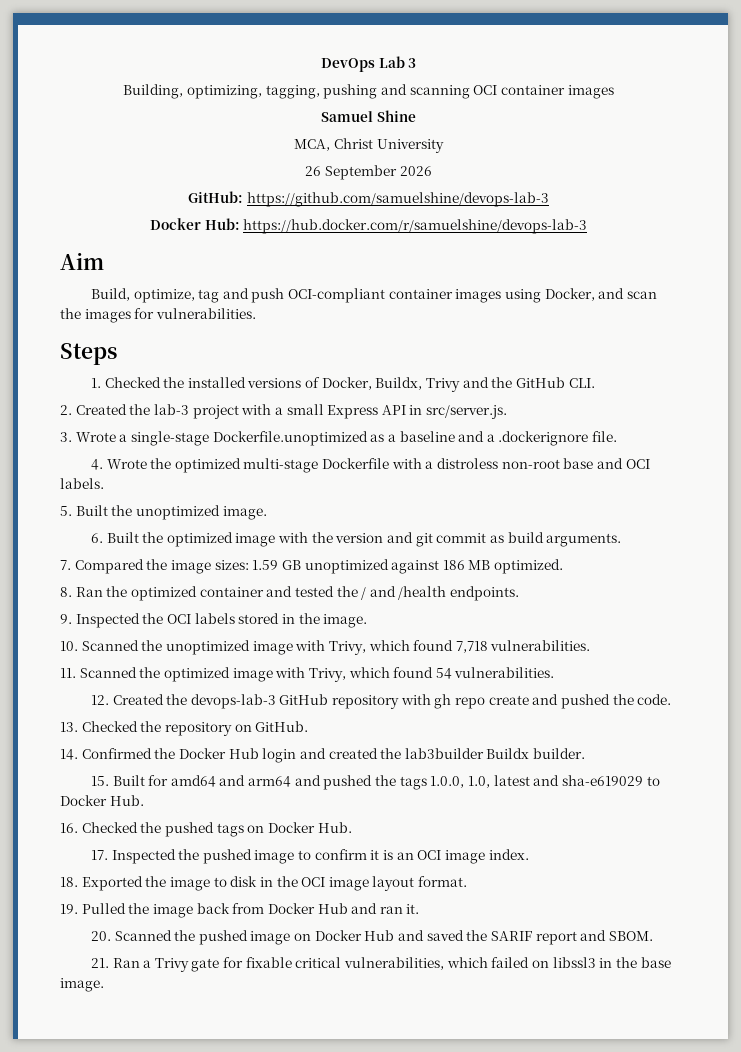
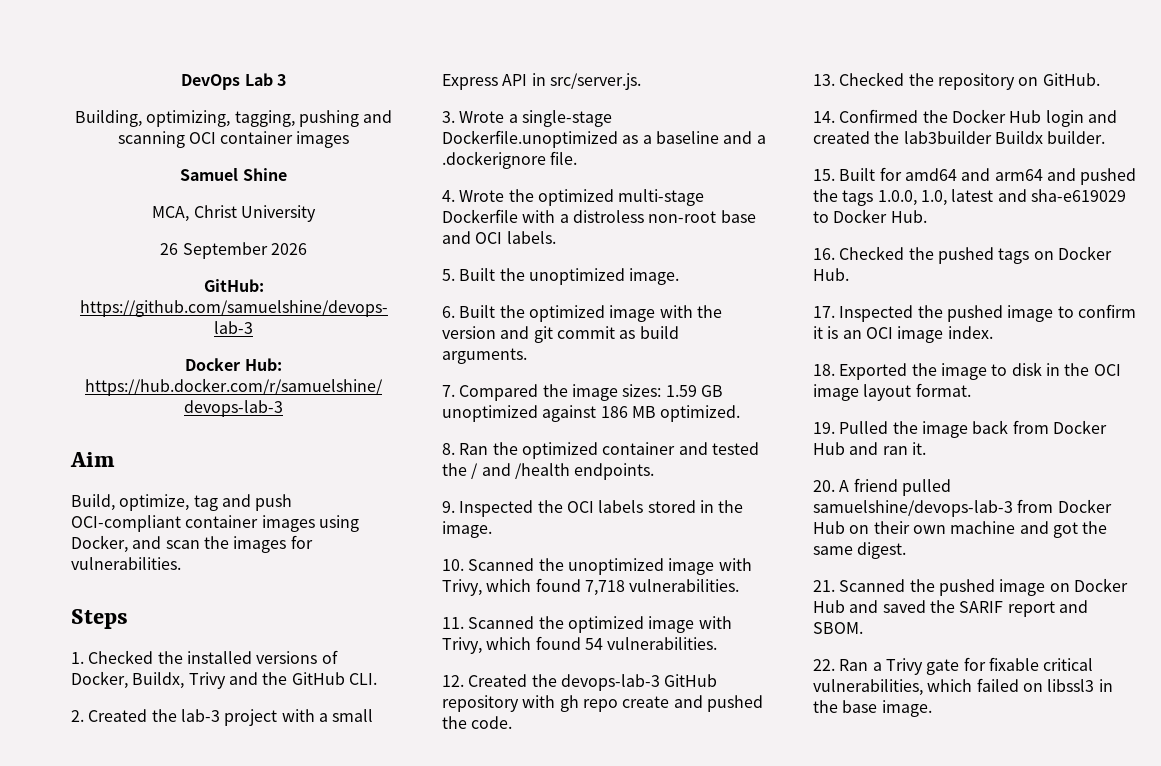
(111, 936) none -> [839,478,951,496] [813,499,1112,517] [813,521,1108,538] [813,542,907,559] [813,580,835,592] A friend pulled samuelshine/devops-lab-3 from Docker Hub on their own machine and got the same digest. // 21.
[90,958,109,968] 21. -> [813,659,835,671] 22.

